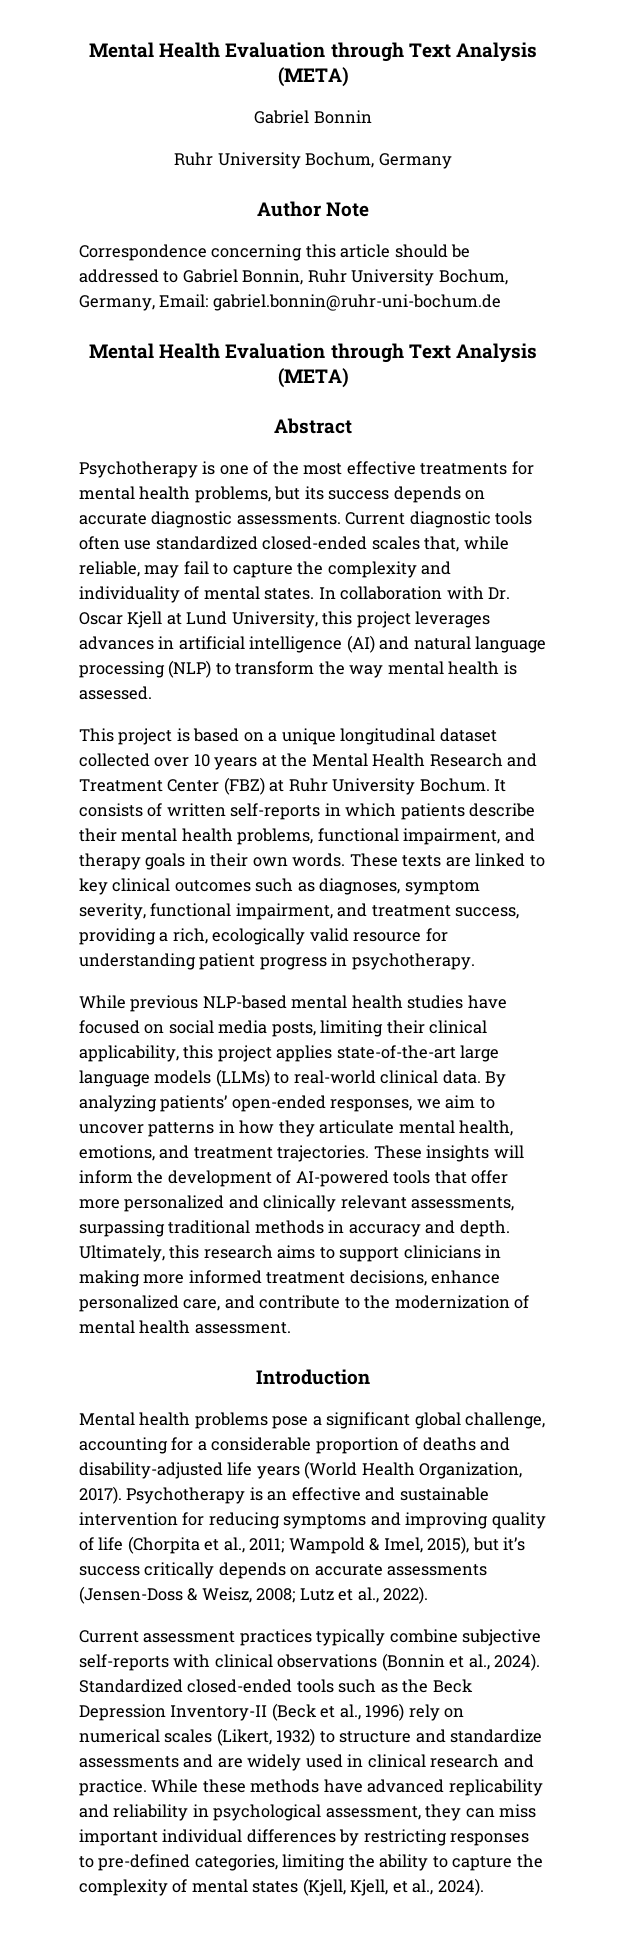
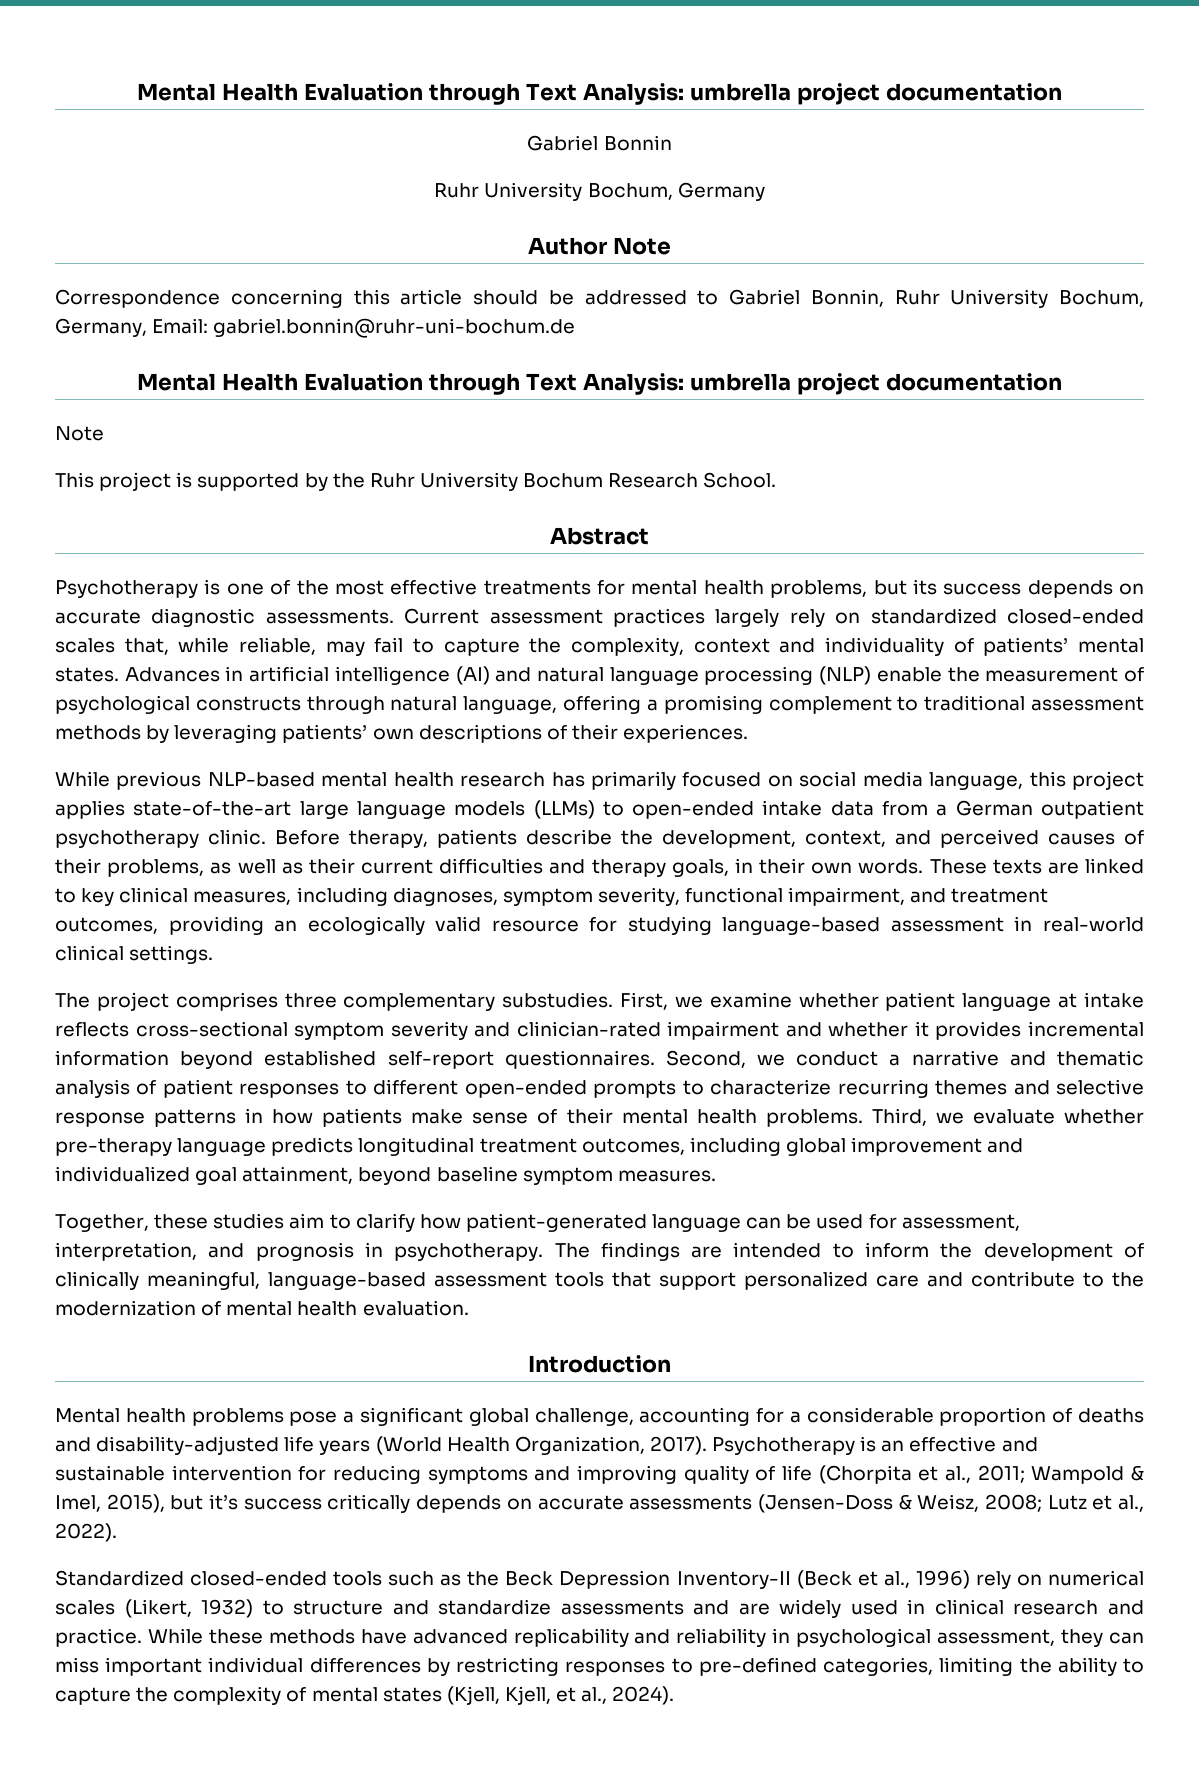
[89,42,537,62] [277,67,349,87] Mental Health Evaluation through Text Analysis (META) -> [137,83,1062,105] Mental Health Evaluation through Text Analysis: umbrella project documentation
[455,343,537,363] [277,368,349,388] Analysis (META) -> [582,373,1062,395] [55,426,104,441] [55,472,777,491] Analysis: umbrella project documentation // Note // This project is supported by the Ruhr University Bochum Research School.
[409,511,533,528] [79,536,152,550] diagnostic tools often use -> [489,608,861,627] assessment practices largely rely on
[327,561,417,578] complexity -> [571,637,770,656] complexity, context
(200, 593) none -> [983,637,1069,656] patients’
[318,586,511,600] [79,611,491,628] [79,636,154,650] In collaboration with Dr. Oscar Kjell at Lund University, this project leverages advances -> [124,667,220,682] Advances
[215,661,517,678] [79,686,152,700] [79,728,497,745] [79,753,538,770] [79,777,507,795] [79,803,536,820] [79,828,501,845] to transform the way mental health is assessed. // This project is based on a unique longitudinal dataset collected over 10 years at the Mental Health Research and Treatment Center (FBZ) at Ruhr University Bochum. It consists of written self-reports in which patients describe their mental health problems, functional impairment, -> [876,667,1144,682] [55,695,1144,714] [55,724,749,743] [55,771,1145,790] [55,800,1144,819] [55,829,1144,848] [55,858,544,877] enable the measurement of psychological constructs through natural language, offering a promising complement to traditional assessment methods by leveraging patients’ own descriptions of their experiences. // While previous NLP-based mental health research has primarily focused on social media language, this project applies state-of-the-art large language models (LLMs) to open-ended intake data from a German outpatient psychotherapy clinic. Before therapy, patients describe the development, context, and perceived causes of their problems, as well as their current difficulties
[145,853,186,870] goals -> [671,859,729,877] goals,
[174,878,315,892] outcomes such as -> [193,887,388,906] measures, including
[455,907,520,919] [79,928,448,945] [79,953,475,970] [79,995,507,1012] [79,1020,488,1037] [79,1045,500,1062] [79,1069,507,1087] [79,1095,495,1112] [79,1120,514,1137] [79,1145,524,1162] [79,1170,509,1187] [79,1195,515,1212] [79,1220,510,1237] [79,1245,502,1262] [79,1270,501,1287] [79,1295,221,1312] success, providing a rich, ecologically valid resource for understanding patient progress in psychotherapy. // While previous NLP-based mental health studies have focused on social media posts, limiting their clinical applicability, this project applies state-of-the-art large language models (LLMs) to real-world clinical data. By analyzing patients’ open-ended responses, we aim to uncover patterns in how they articulate mental health, emotions, and treatment trajectories. These insights will inform the development of AI-powered tools that offer more personalized and clinically relevant assessments, surpassing traditional methods in accuracy and depth. Ultimately, this research aims to support clinicians in making more informed treatment decisions, enhance personalized care, -> [55,916,1144,935] [55,945,214,964] [55,992,1144,1011] [55,1021,1144,1040] [55,1050,1145,1069] [55,1079,1144,1098] [55,1108,1145,1127] [55,1137,1024,1156] [55,1166,716,1185] [55,1213,1020,1232] [55,1242,1144,1261] [55,1271,919,1290] outcomes, providing an ecologically valid resource for studying language-based assessment in real-world clinical settings. // The project comprises three complementary substudies. First, we examine whether patient language at intake reflects cross-sectional symptom severity and clinician-rated impairment and whether it provides incremental information beyond established self-report questionnaires. Second, we conduct a narrative and thematic analysis of patient responses to different open-ended prompts to characterize recurring themes and selective response patterns in how patients make sense of their mental health problems. Third, we evaluate whether pre-therapy language predicts longitudinal treatment outcomes, including global improvement and individualized goal attainment, beyond baseline symptom measures. // Together, these studies aim to clarify how patient-generated language can be used for assessment, interpretation, and prognosis in psychotherapy. The findings are intended to inform the development of clinically meaningful, language-based assessment tools that support personalized care
[194,1322,291,1334] assessment. -> [362,1300,469,1316] evaluation.
[79,1629,542,1646] [79,1653,541,1671] Current assessment practices typically combine subjective self-reports with clinical observations (Bonnin et al., 2024). -> (117, 1532) none

